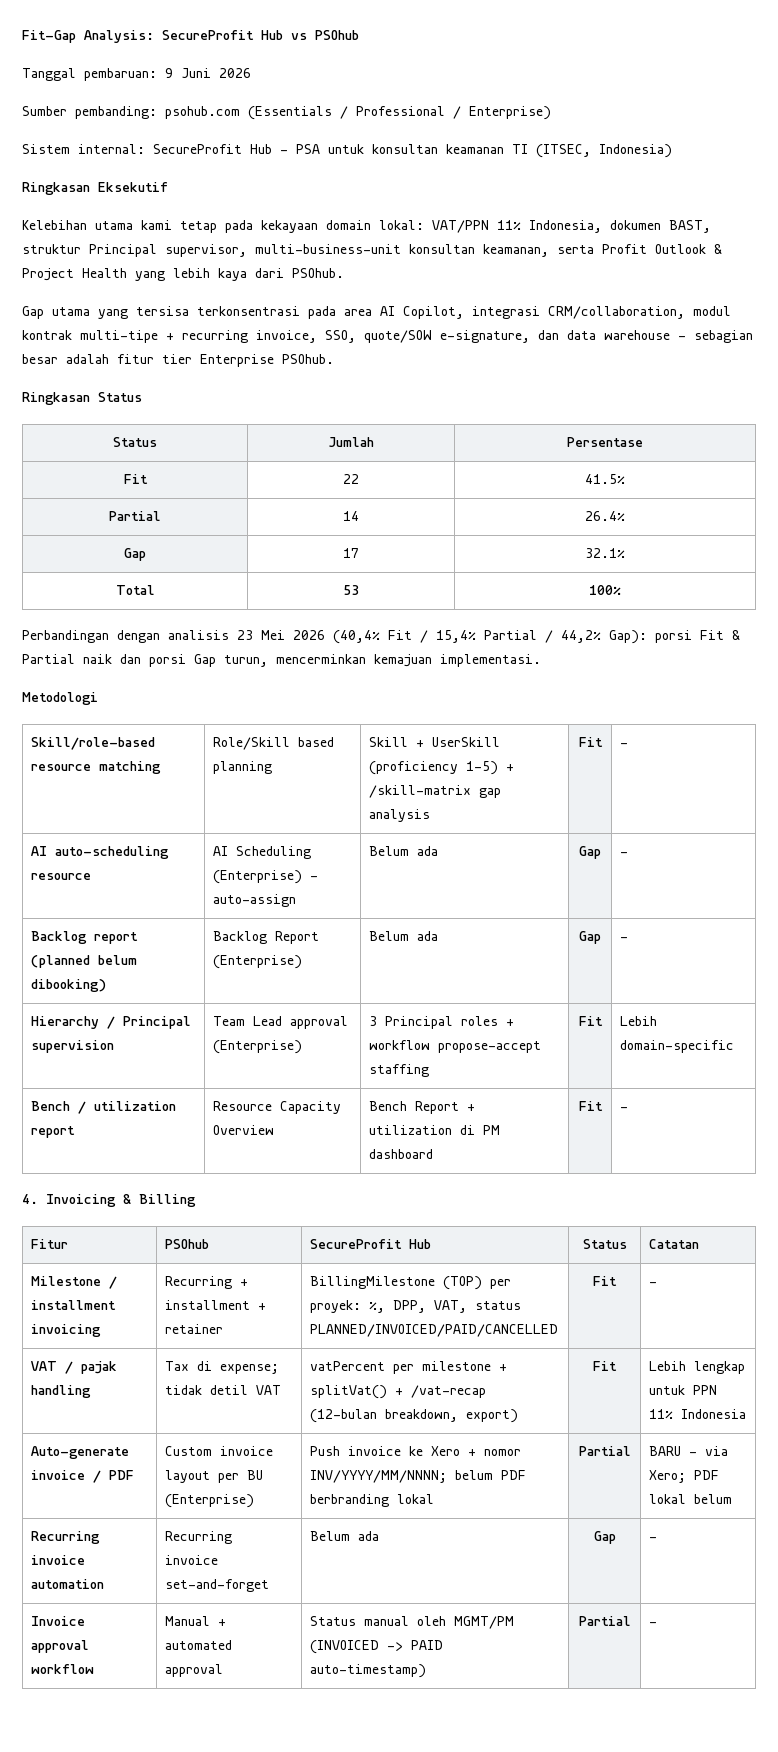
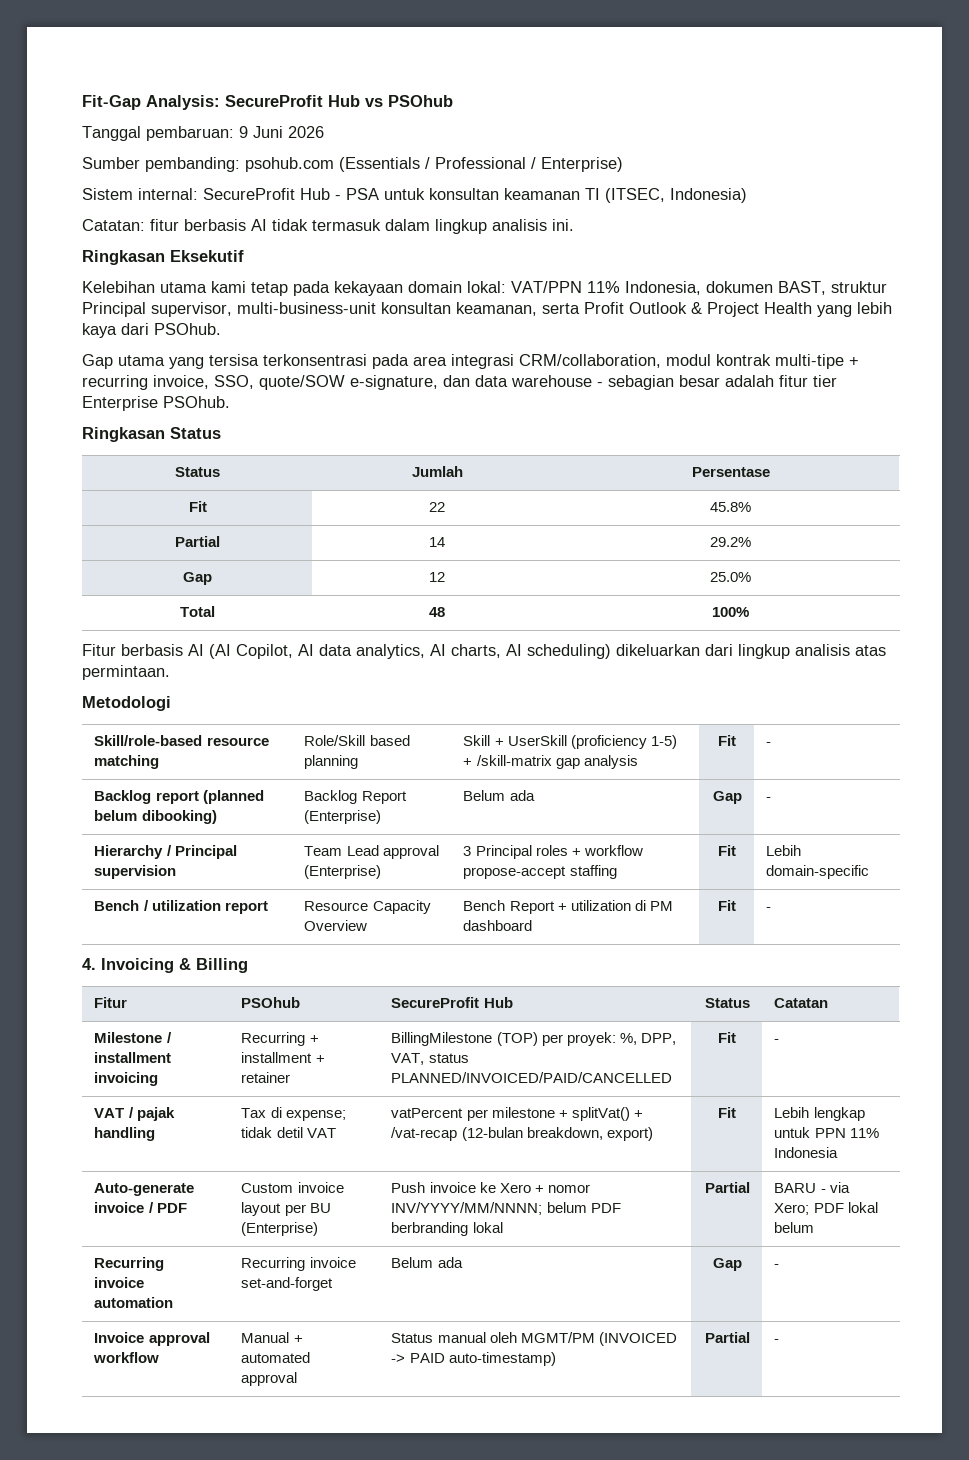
(672, 151) none -> [82,219,574,234] // Catatan: fitur berbasis AI tidak termasuk dalam lingkup analisis ini.
[380,306,464,319] AI Copilot, -> (447, 361) none
[585,474,626,484] 41.5% -> [710,502,751,512] 45.8%
[585,511,626,521] [124,548,146,561] [343,548,359,558] [585,548,626,558] 26.4% // Gap | 17 | 32.1% -> [710,537,751,547] [183,572,212,585] [429,572,445,582] [710,572,751,582] 29.2% // Gap | 12 | 25.0%
[343,585,359,595] 53 -> [429,607,445,617] 48
[22,630,740,644] [22,654,541,667] Perbandingan dengan analisis 23 Mei 2026 (40,4% Fit / 15,4% Partial / 44,2% Gap): porsi Fit & Partial naik dan porsi Gap turun, mencerminkan kemajuan implementasi. -> [82,644,886,659] [82,665,170,680] Fitur berbasis AI (AI Copilot, AI data analytics, AI charts, AI scheduling) dikeluarkan dari lingkup analisis atas permintaan.
[31,846,170,859] [31,873,92,880] [213,846,312,859] [213,870,319,884] [213,894,297,907] [369,846,439,856] [579,846,601,859] [620,852,629,856] // AI auto-scheduling resource | AI Scheduling (Enterprise) - auto-assign | Belum ada | Gap | - -> (772, 744) none

